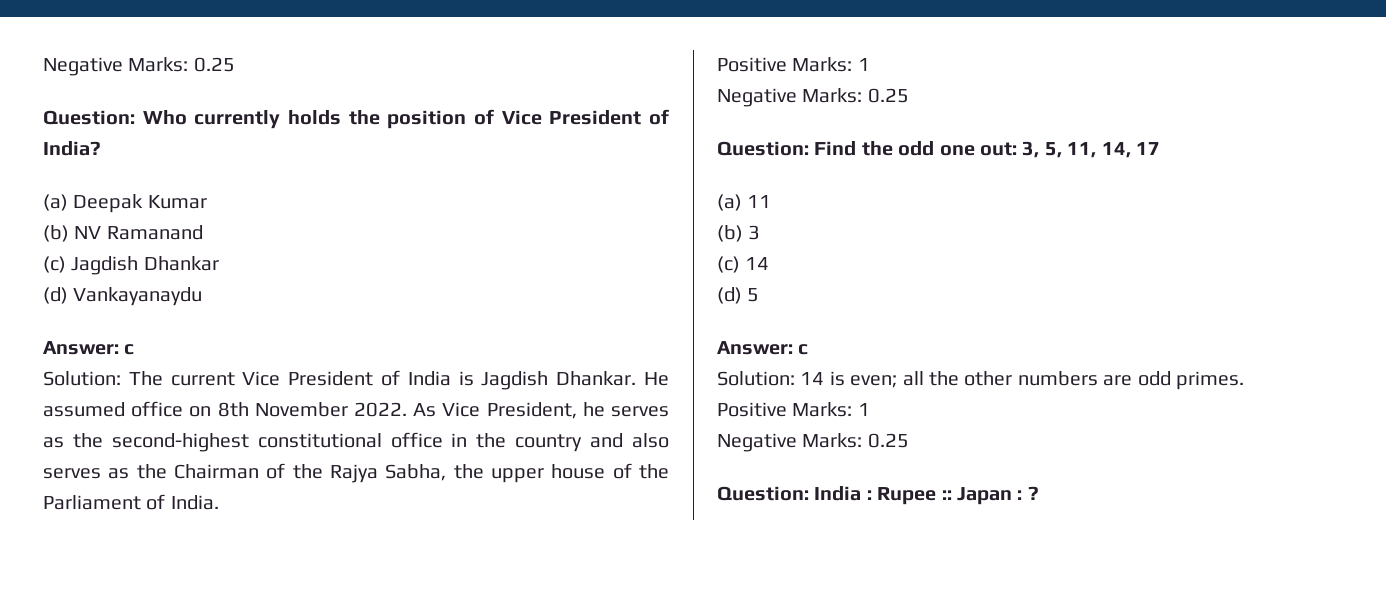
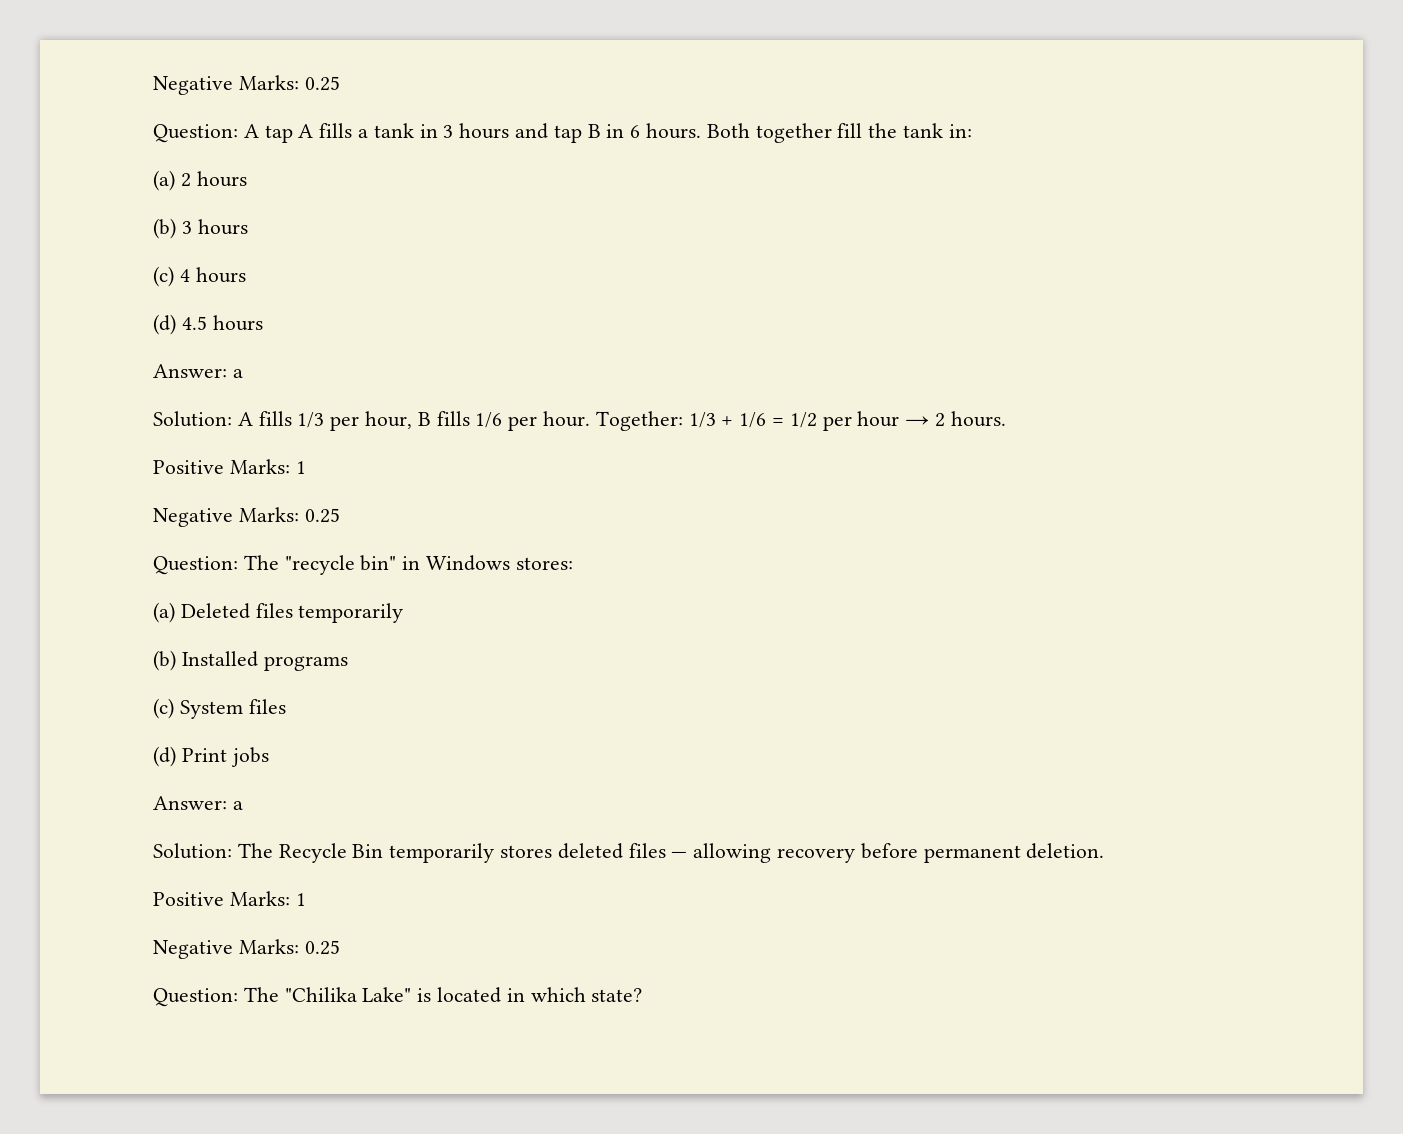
[43,57,235,76] [43,109,670,129] [43,141,101,156] [43,194,207,213] [43,225,203,242] [43,256,219,275] [43,287,203,306] [43,341,135,355] [43,370,669,390] [43,401,669,419] [43,432,670,452] [43,463,669,483] [43,494,219,510] [717,57,870,72] [717,88,909,107] [717,141,1160,158] [717,194,772,211] [717,225,761,242] [717,256,770,273] [717,287,760,304] [717,341,809,355] [717,371,1244,390] [717,402,870,417] [717,433,909,452] [717,486,1039,505] Negative Marks: 0.25 // Question: Who currently holds the position of Vice President of India? // (a) Deepak Kumar // (b) NV Ramanand // (c) Jagdish Dhankar // (d) Vankayanaydu // Answer: c // Solution: The current Vice President of India is Jagdish Dhankar. He assumed office on 8th November 2022. As Vice President, he serves as the second-highest constitutional office in the country and also serves as the Chairman of the Rajya Sabha, the upper house of the Parliament of India. // Positive Marks: 1 // Negative Marks: 0.25 // Question: Find the odd one out: 3, 5, 11, 14, 17 // (a) 11 // (b) 3 // (c) 14 // (d) 5 // Answer: c // Solution: 14 is even; all the other numbers are odd primes. // Positive Marks: 1 // Negative Marks: 0.25 // Question: India : Rupee :: Japan : ? -> [153,75,340,95] [153,123,972,143] [153,170,247,191] [153,218,248,239] [153,266,246,287] [153,314,263,335] [153,364,243,378] [153,411,1006,431] [153,459,306,474] [153,507,340,527] [153,555,573,575] [153,602,404,623] [153,650,348,671] [153,698,286,719] [153,746,269,767] [153,796,243,810] [153,843,1105,863] [153,891,306,906] [153,939,340,959] [153,987,643,1007] Negative Marks: 0.25 // Question: A tap A fills a tank in 3 hours and tap B in 6 hours. Both together fill the tank in: // (a) 2 hours // (b) 3 hours // (c) 4 hours // (d) 4.5 hours // Answer: a // Solution: A fills 1/3 per hour, B fills 1/6 per hour. Together: 1/3 + 1/6 = 1/2 per hour → 2 hours. // Positive Marks: 1 // Negative Marks: 0.25 // Question: The "recycle bin" in Windows stores: // (a) Deleted files temporarily // (b) Installed programs // (c) System files // (d) Print jobs // Answer: a // Solution: The Recycle Bin temporarily stores deleted files — allowing recovery before permanent deletion. // Positive Marks: 1 // Negative Marks: 0.25 // Question: The "Chilika Lake" is located in which state?

